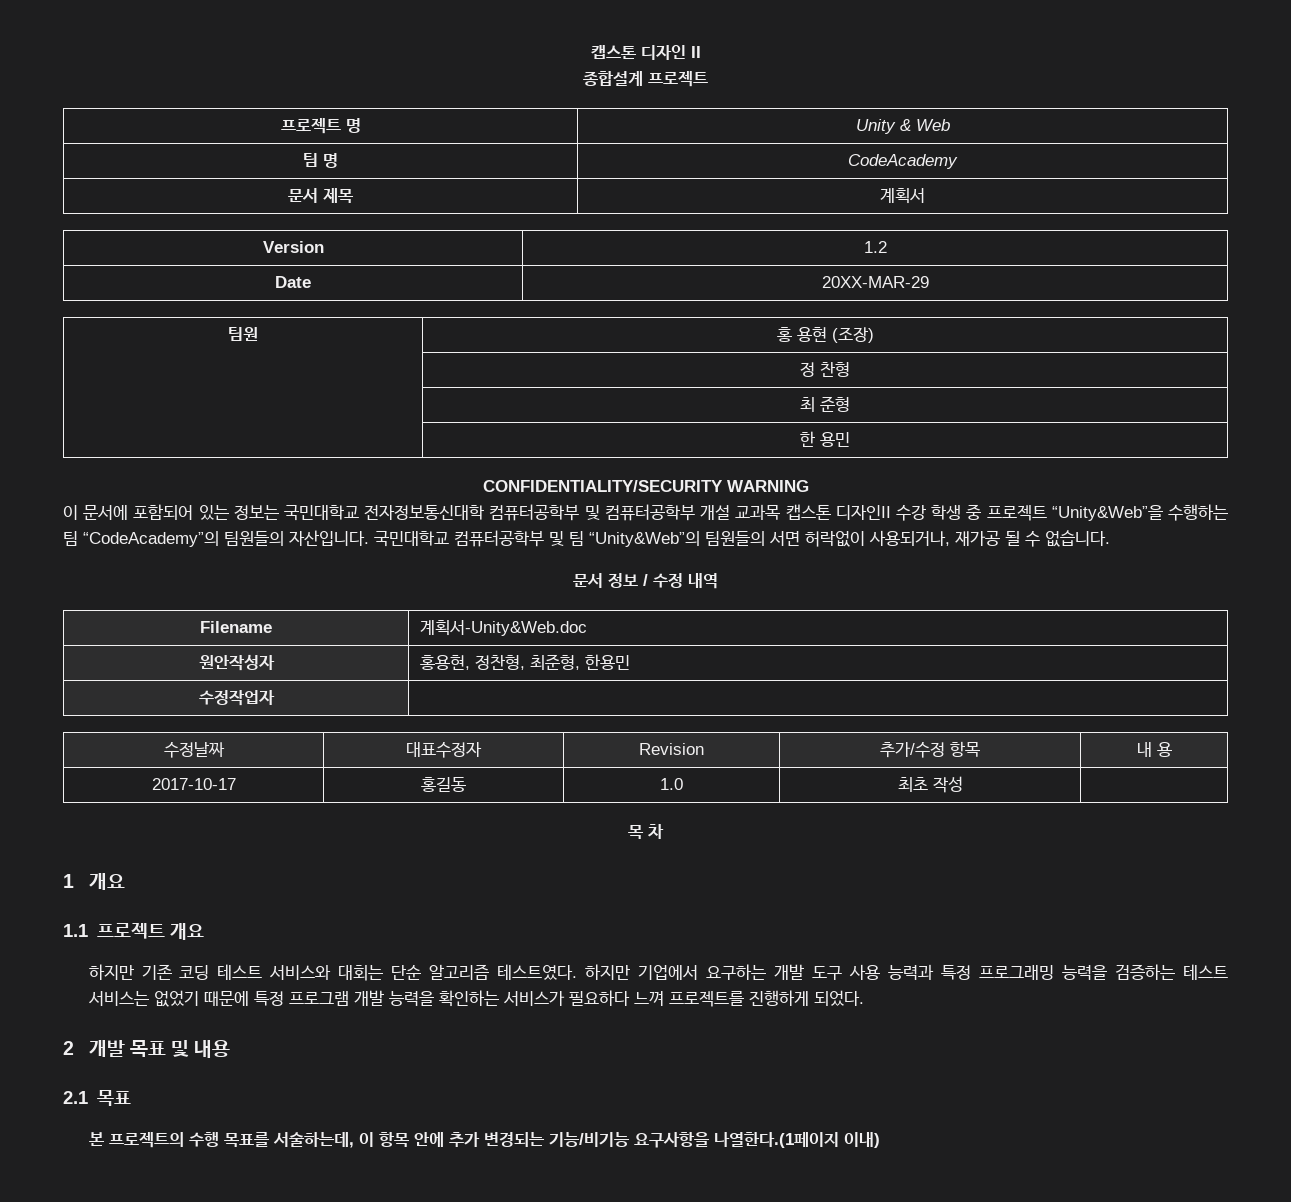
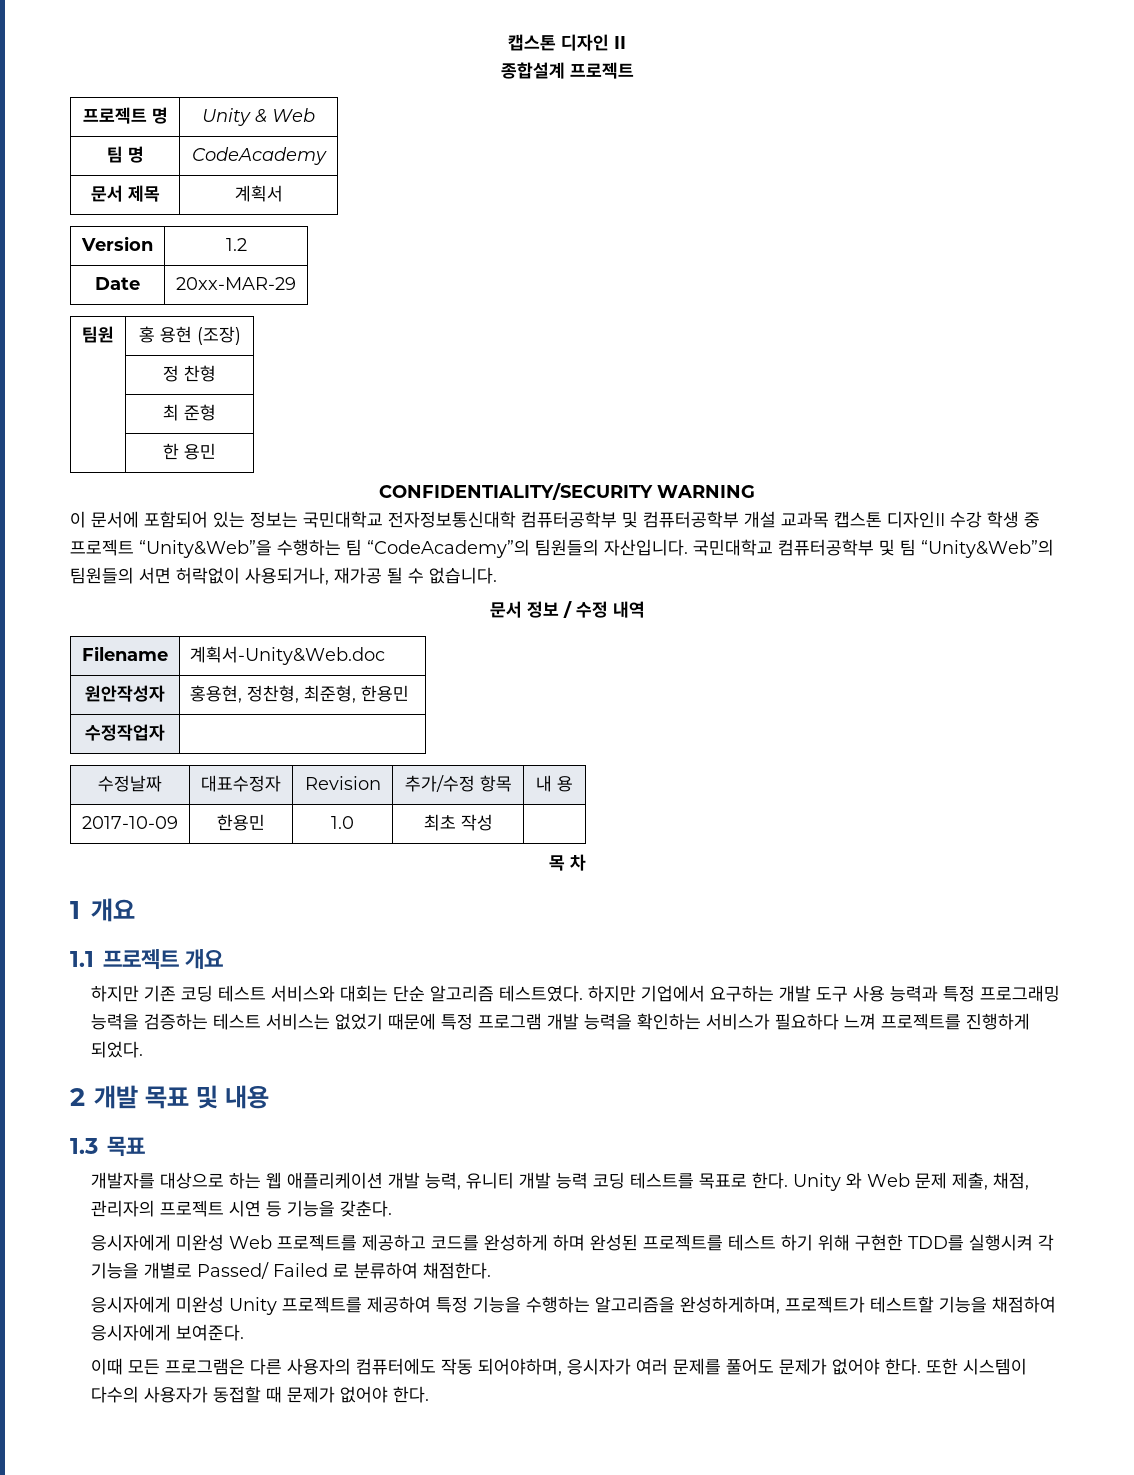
[821,276,929,288] 20XX-MAR-29 -> [176,277,296,290] 20xx-MAR-29
[151,778,236,790] [421,777,466,792] 2017-10-17 | 홍길동 -> [82,816,178,829] [217,814,265,831] 2017-10-09 | 한용민
[63,1091,88,1104] 2.1 -> [70,1138,98,1154] 1.3
[88,1132,880,1148] 본 프로젝트의 수행 목표를 서술하는데, 이 항목 안에 추가 변경되는 기능/비기능 요구사항을 나열한다.(1페이지 이내) -> [91,1172,1030,1191] [91,1200,393,1217] [91,1234,1055,1251] [91,1262,492,1279] [91,1296,1057,1315] [91,1324,245,1341] [91,1358,1028,1376] [91,1386,430,1403] 개발자를 대상으로 하는 웹 애플리케이션 개발 능력, 유니티 개발 능력 코딩 테스트를 목표로 한다. Unity 와 Web 문제 제출, 채점, 관리자의 프로젝트 시연 등 기능을 갖춘다. // 응시자에게 미완성 Web 프로젝트를 제공하고 코드를 완성하게 하며 완성된 프로젝트를 테스트 하기 위해 구현한 TDD를 실행시켜 각 기능을 개별로 Passed/ Failed 로 분류하여 채점한다. // 응시자에게 미완성 Unity 프로젝트를 제공하여 특정 기능을 수행하는 알고리즘을 완성하게하며, 프로젝트가 테스트할 기능을 채점하여 응시자에게 보여준다. // 이때 모든 프로그램은 다른 사용자의 컴퓨터에도 작동 되어야하며, 응시자가 여러 문제를 풀어도 문제가 없어야 한다. 또한 시스템이 다수의 사용자가 동접할 때 문제가 없어야 한다.

